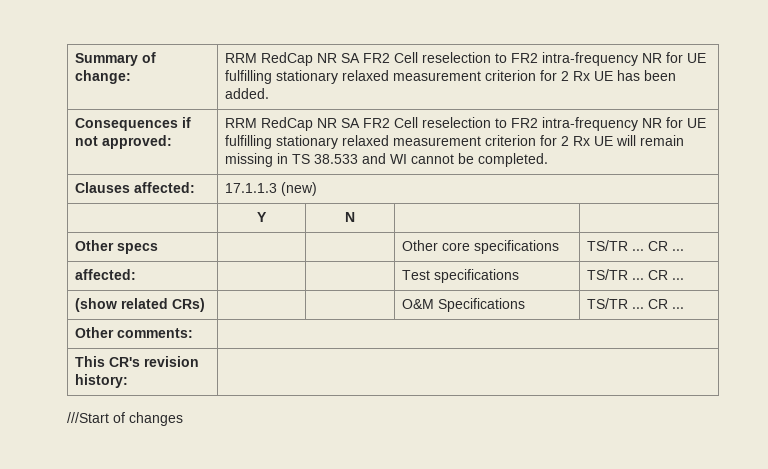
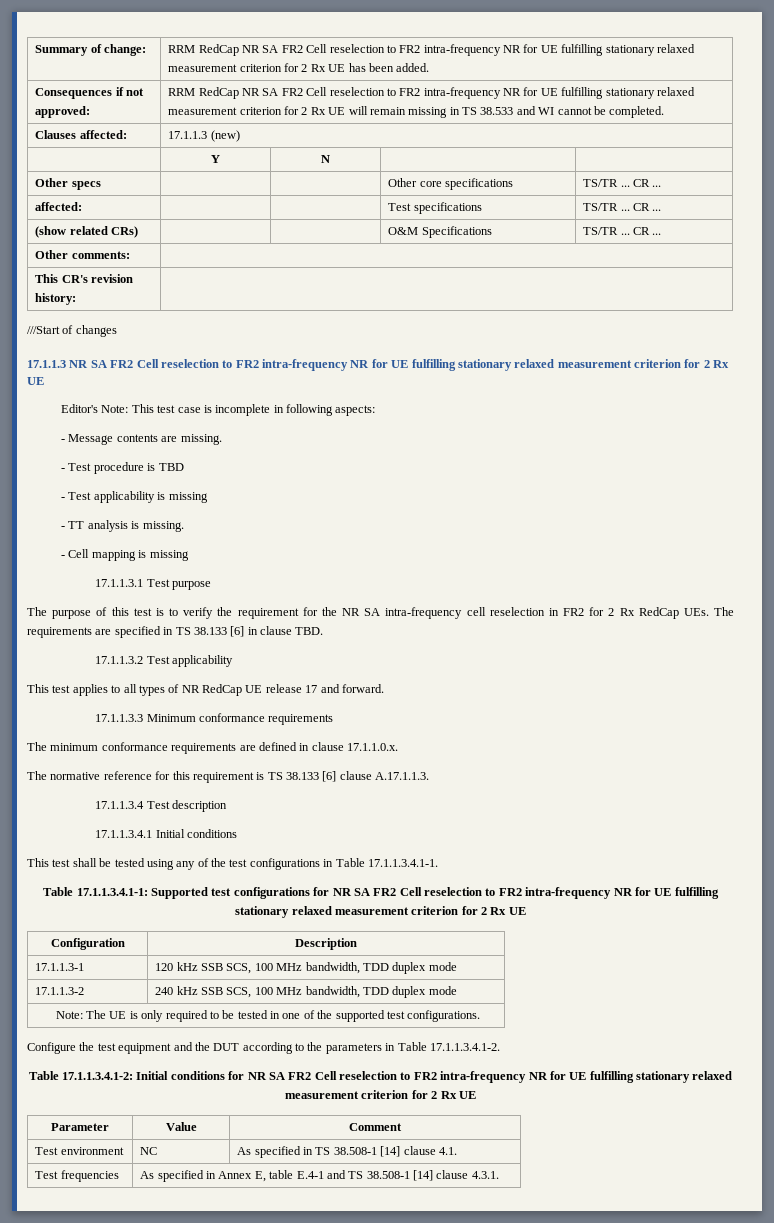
(183, 419) none -> [27,359,730,371] [27,377,44,385] [61,404,376,416] [61,434,222,445] [61,462,184,474] [61,491,208,503] [61,520,184,532] [61,549,189,561] [95,579,211,590] [27,607,734,619] [27,626,324,638] [95,655,233,667] [27,684,384,696] [95,713,334,725] [27,742,398,754] [27,771,430,783] [95,800,227,812] [95,829,237,838] [27,858,438,870] [43,887,719,899] [235,906,526,918] [50,938,125,950] [295,938,357,950] [35,963,85,971] [155,962,457,974] [35,987,85,995] [155,986,457,998] [55,1010,481,1022] [27,1042,500,1054] [28,1071,733,1083] [285,1090,476,1099] [51,1123,109,1131] [165,1122,197,1131] [349,1123,402,1131] [35,1147,124,1155] [140,1147,158,1155] [237,1146,457,1158] [35,1170,119,1182] [140,1170,499,1182] // 17.1.1.3 NR SA FR2 Cell reselection to FR2 intra-frequency NR for UE fulfilling stationary relaxed measurement criterion for 2 Rx UE // Editor's Note: This test case is incomplete in following aspects: // - Message contents are missing. // - Test procedure is TBD // - Test applicability is missing // - TT analysis is missing. // - Cell mapping is missing // 17.1.1.3.1 Test purpose // The purpose of this test is to verify the requirement for the NR SA intra-frequency cell reselection in FR2 for 2 Rx RedCap UEs. The requirements are specified in TS 38.133 [6] in clause TBD. // 17.1.1.3.2 Test applicability // This test applies to all types of NR RedCap UE release 17 and forward. // 17.1.1.3.3 Minimum conformance requirements // The minimum conformance requirements are defined in clause 17.1.1.0.x. // The normative reference for this requirement is TS 38.133 [6] clause A.17.1.1.3. // 17.1.1.3.4 Test description // 17.1.1.3.4.1 Initial conditions // This test shall be tested using any of the test configurations in Table 17.1.1.3.4.1-1. // Table 17.1.1.3.4.1-1: Supported test configurations for NR SA FR2 Cell reselection to FR2 intra-frequency NR for UE fulfilling stationary relaxed measurement criterion for 2 Rx UE // Configuration | Description // 17.1.1.3-1 | 120 kHz SSB SCS, 100 MHz bandwidth, TDD duplex mode // 17.1.1.3-2 | 240 kHz SSB SCS, 100 MHz bandwidth, TDD duplex mode // Note: The UE is only required to be tested in one of the supported test configurations. // Configure the test equipment and the DUT according to the parameters in Table 17.1.1.3.4.1-2. // Table 17.1.1.3.4.1-2: Initial conditions for NR SA FR2 Cell reselection to FR2 intra-frequency NR for UE fulfilling stationary relaxed measurement criterion for 2 Rx UE // Parameter | Value | Comment // Test environment | NC | As specified in TS 38.508-1 [14] clause 4.1. // Test frequencies | As specified in Annex E, table E.4-1 and TS 38.508-1 [14] clause 4.3.1.

